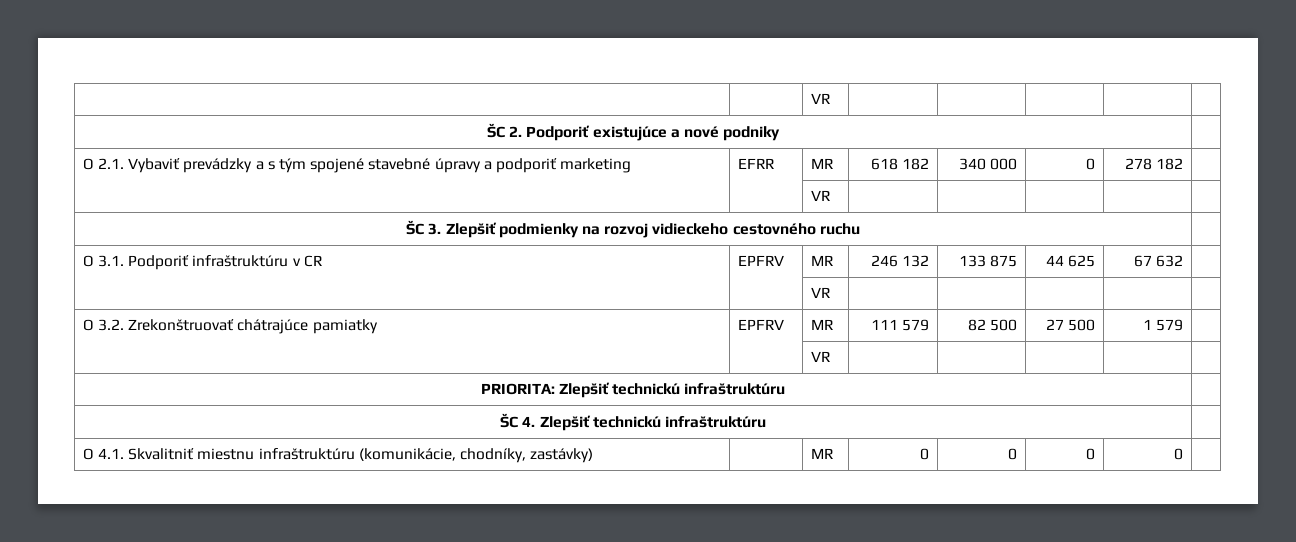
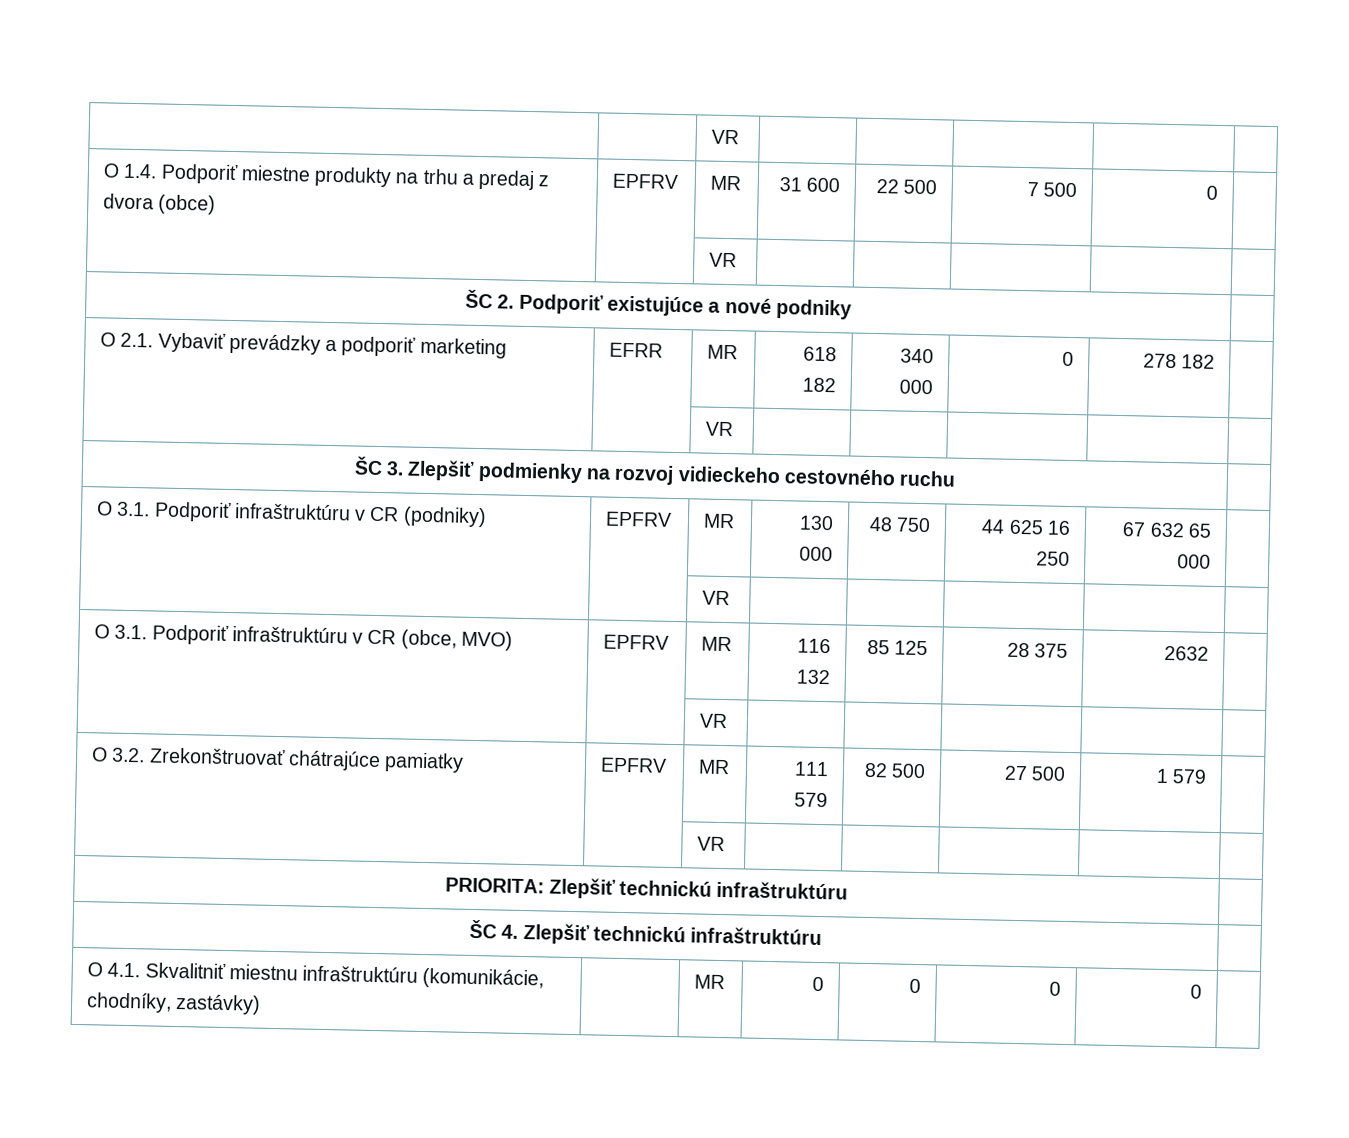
[810,93,830,104] | | VR | | | | | -> [711,129,740,145] [103,163,550,191] [103,193,217,215] [612,173,679,190] [710,175,742,191] [778,177,840,193] [875,178,937,195] [1026,182,1077,198] [1205,185,1218,200] [709,252,738,268] | | VR | | | | | // O 1.4. Podporiť miestne produkty na trhu a predaj z dvora (obce) | EPFRV | MR | 31 600 | 22 500 | 7 500 | 0 | // | | VR | | | | |
[267,158,492,173] s tým spojené stavebné úpravy a -> (338, 345) none
[737,255,784,266] [810,255,833,266] [870,255,930,267] [958,255,1018,267] | EPFRV | MR | 246 132 | 133 875 -> [402,506,487,528] [605,511,673,527] [703,513,736,529] [798,515,834,531] [798,546,833,562] [868,516,931,533] (podniky) | EPFRV | MR | 130 000 | 48 750
(1096, 261) none -> [1046,520,1071,535] [1035,551,1070,566] 16 250
(1184, 261) none -> [1187,523,1212,538] [1176,554,1211,569] [702,590,731,606] [94,624,513,651] [603,634,670,650] [701,636,733,652] [796,638,831,654] [795,669,830,685] [866,639,928,656] [1006,642,1068,658] [1163,645,1209,661] 65 000 | // | | VR | | | | | // O 3.1. Podporiť infraštruktúru v CR (obce, MVO) | EPFRV | MR | 116 132 | 85 125 | 28 375 | 2632

